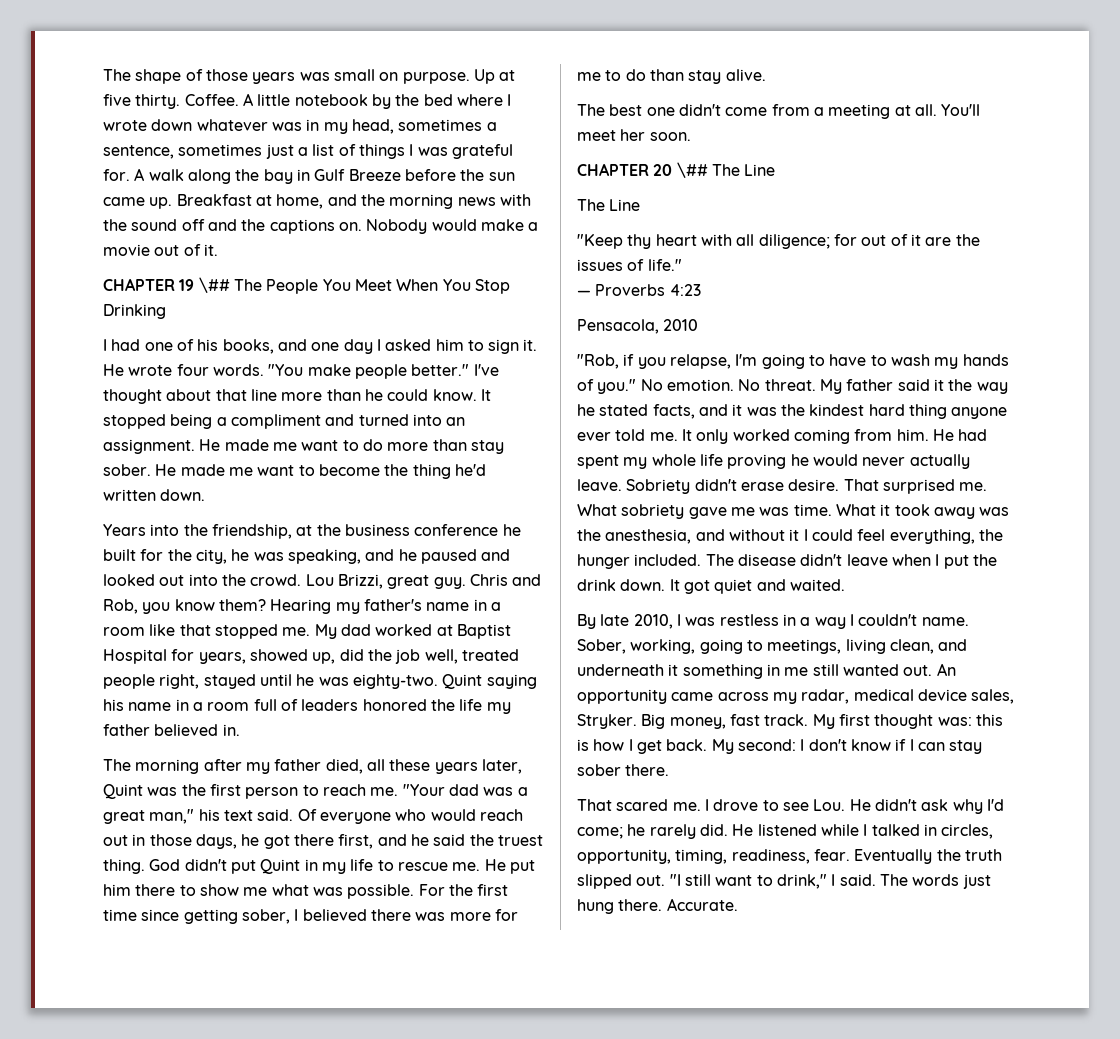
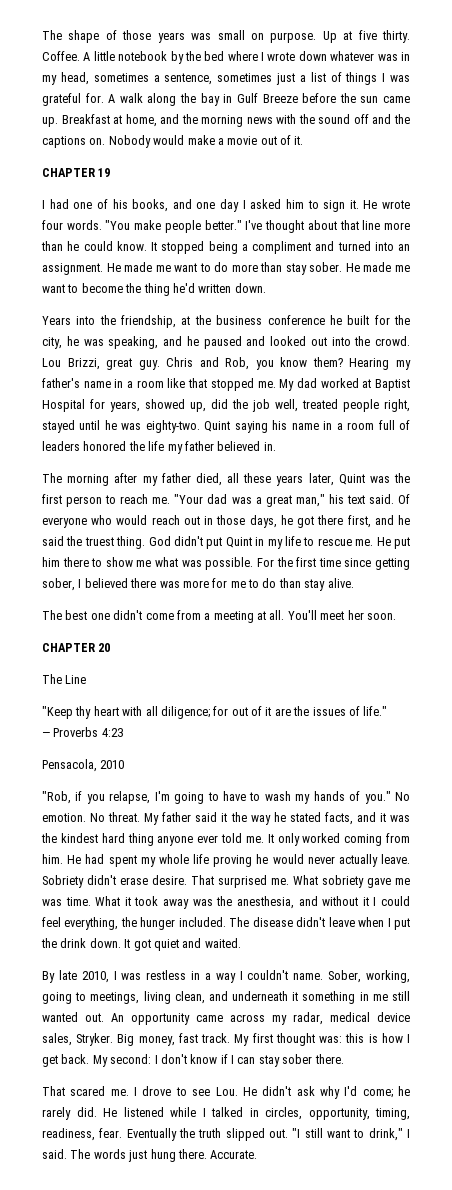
[198,277,510,294] [103,304,166,319] \## The People You Meet When You Stop Drinking -> (111, 172) none
[676,162,776,178] \## The Line -> (111, 647) none

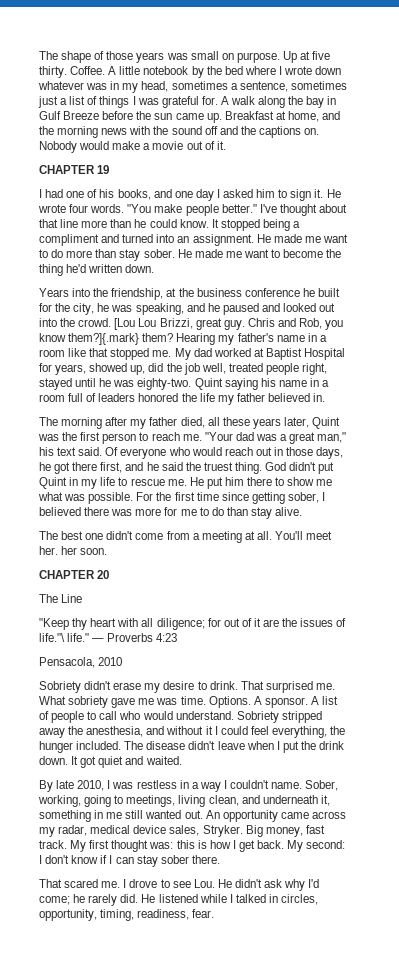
(410, 341) none -> [114,318,136,330] [Lou
(308, 362) none -> [68,333,140,345] them?]{.mark}
(345, 615) none -> [39,546,58,555] her.
(360, 711) none -> [39,633,65,642] life."\
(388, 711) // -> (90, 637) none
[42,791,410,804] [42,812,410,825] [41,833,410,846] [42,854,411,867] [42,875,187,888] "Rob, if you relapse, I'm going to have to wash my hands of you." No emotion. No threat. My father said it the way he stated facts, and it was the kindest hard thing anyone ever told me. It only worked coming from him. He had spent my whole life proving he would never actually leave. Sobriety didn't erase desire. -> [39,681,238,693] Sobriety didn't erase my desire to drink.
[95,896,213,909] What it took away was -> [208,696,339,708] [39,711,322,723] [39,728,65,738] Options. A sponsor. A list of people to call who would understand. Sobriety stripped away
[292,992,299,1001] it -> [320,795,330,806] it,
[126,1128,410,1141] [42,1149,258,1162] Eventually the truth slipped out. "I still want to drink," I said. The words just hung there. Accurate. -> (215, 913) none

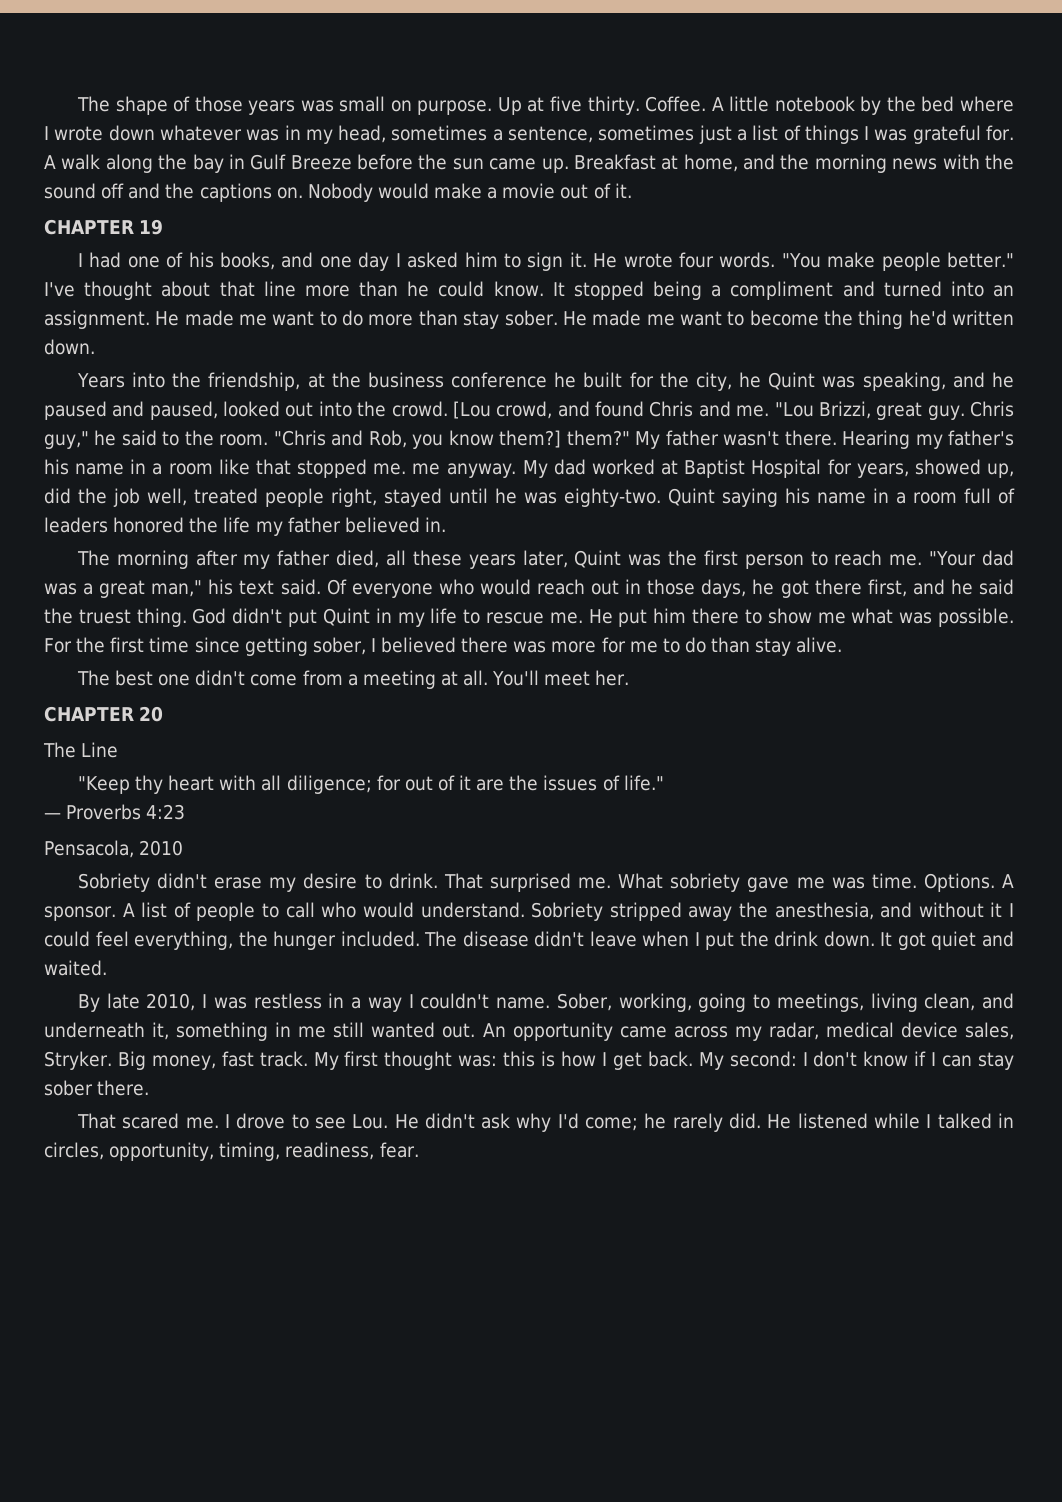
(110, 307) none -> [768,372,816,390] Quint
(280, 307) none -> [149,401,218,420] paused,
[138,318,344,330] [39,333,174,345] Lou Brizzi, great guy. Chris and Rob, you know them?]{.mark} them? -> [496,401,1014,420] [44,430,837,449] crowd, and found Chris and me. "Lou Brizzi, great guy. Chris guy," he said to the room. "Chris and Rob, you know them?] them?" My father wasn't there.
(274, 337) none -> [44,459,69,475] his
(172, 353) none -> [412,463,517,478] me anyway.
[61,546,108,555] her soon. -> (630, 678) none
[39,633,65,642] life."\ -> (620, 783) none
(90, 637) none -> (664, 783) //

